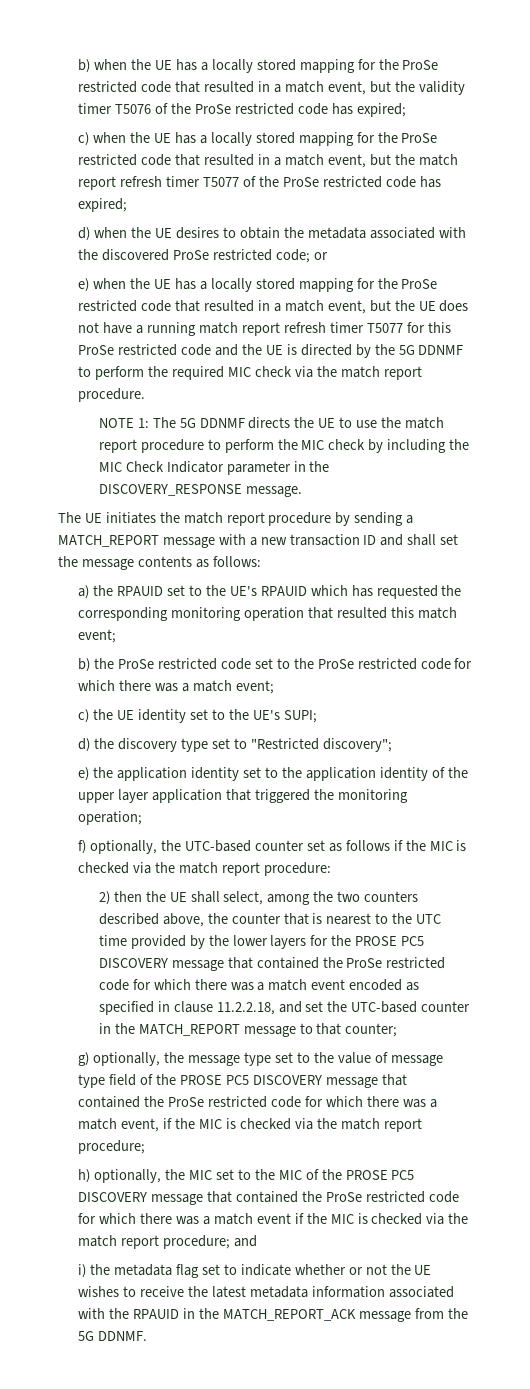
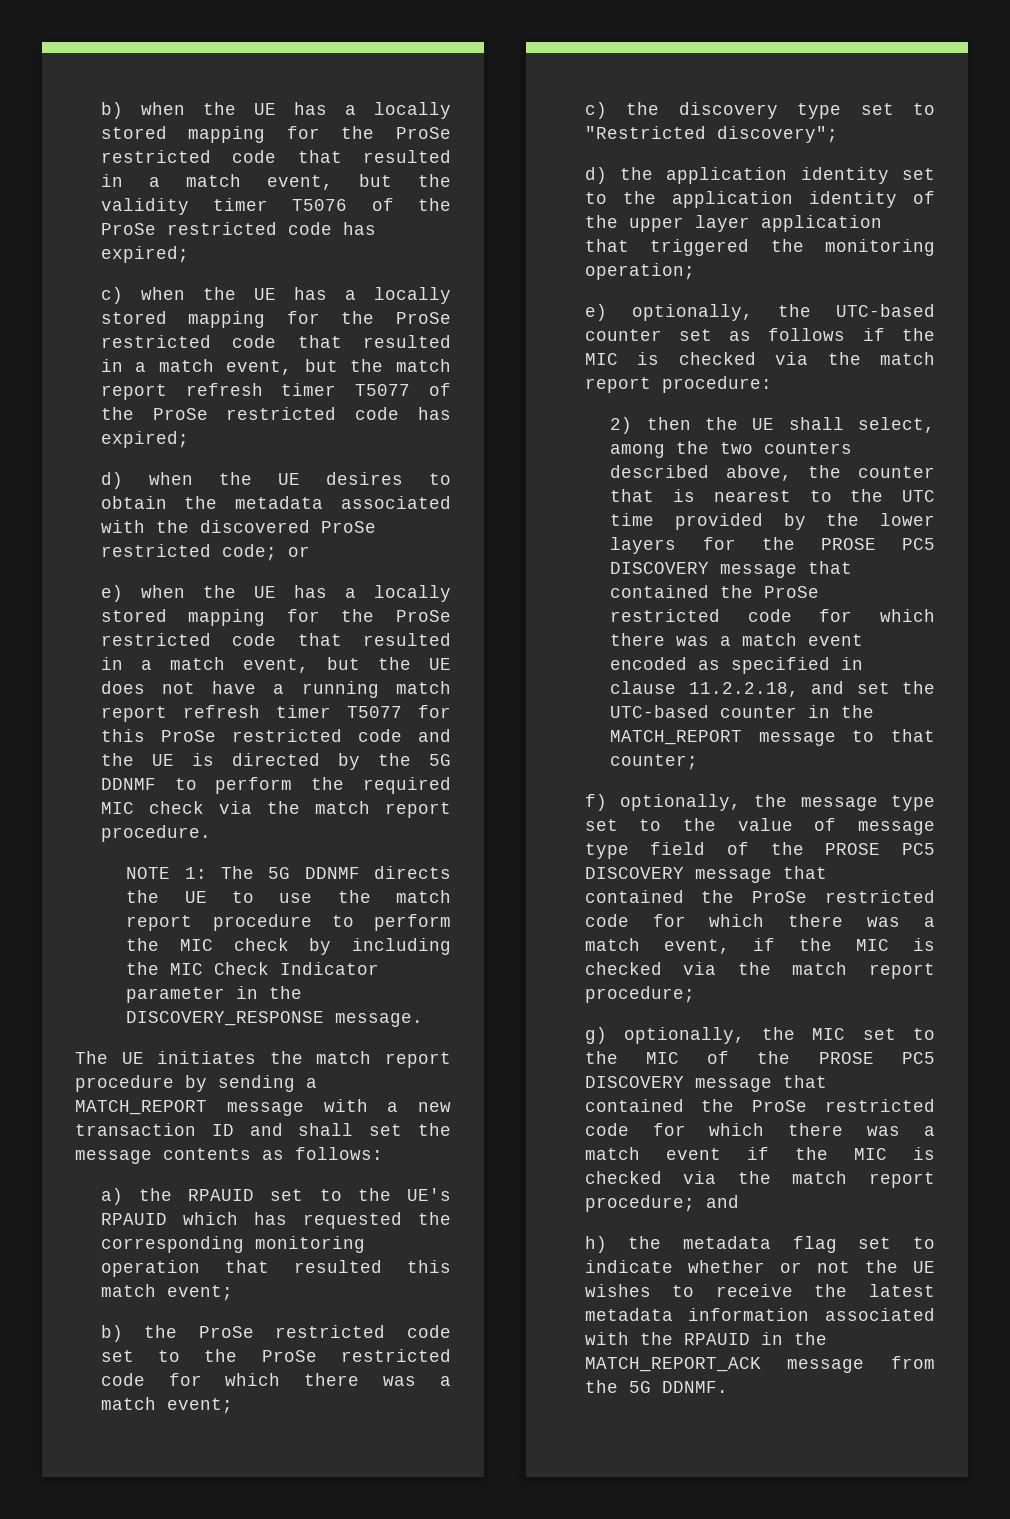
[117,709,317,723] [78,738,115,752] UE identity set to the UE's SUPI; // d) the -> (660, 108) none
[78,767,90,781] e) -> [584,167,607,184] d)
[78,840,87,854] f) -> [584,304,607,321] e)
[78,1052,90,1066] g) -> [584,794,607,811] f)
[78,1169,91,1183] h) -> [584,1027,607,1044] g)
[78,1264,87,1278] i) -> [584,1236,607,1253] h)

